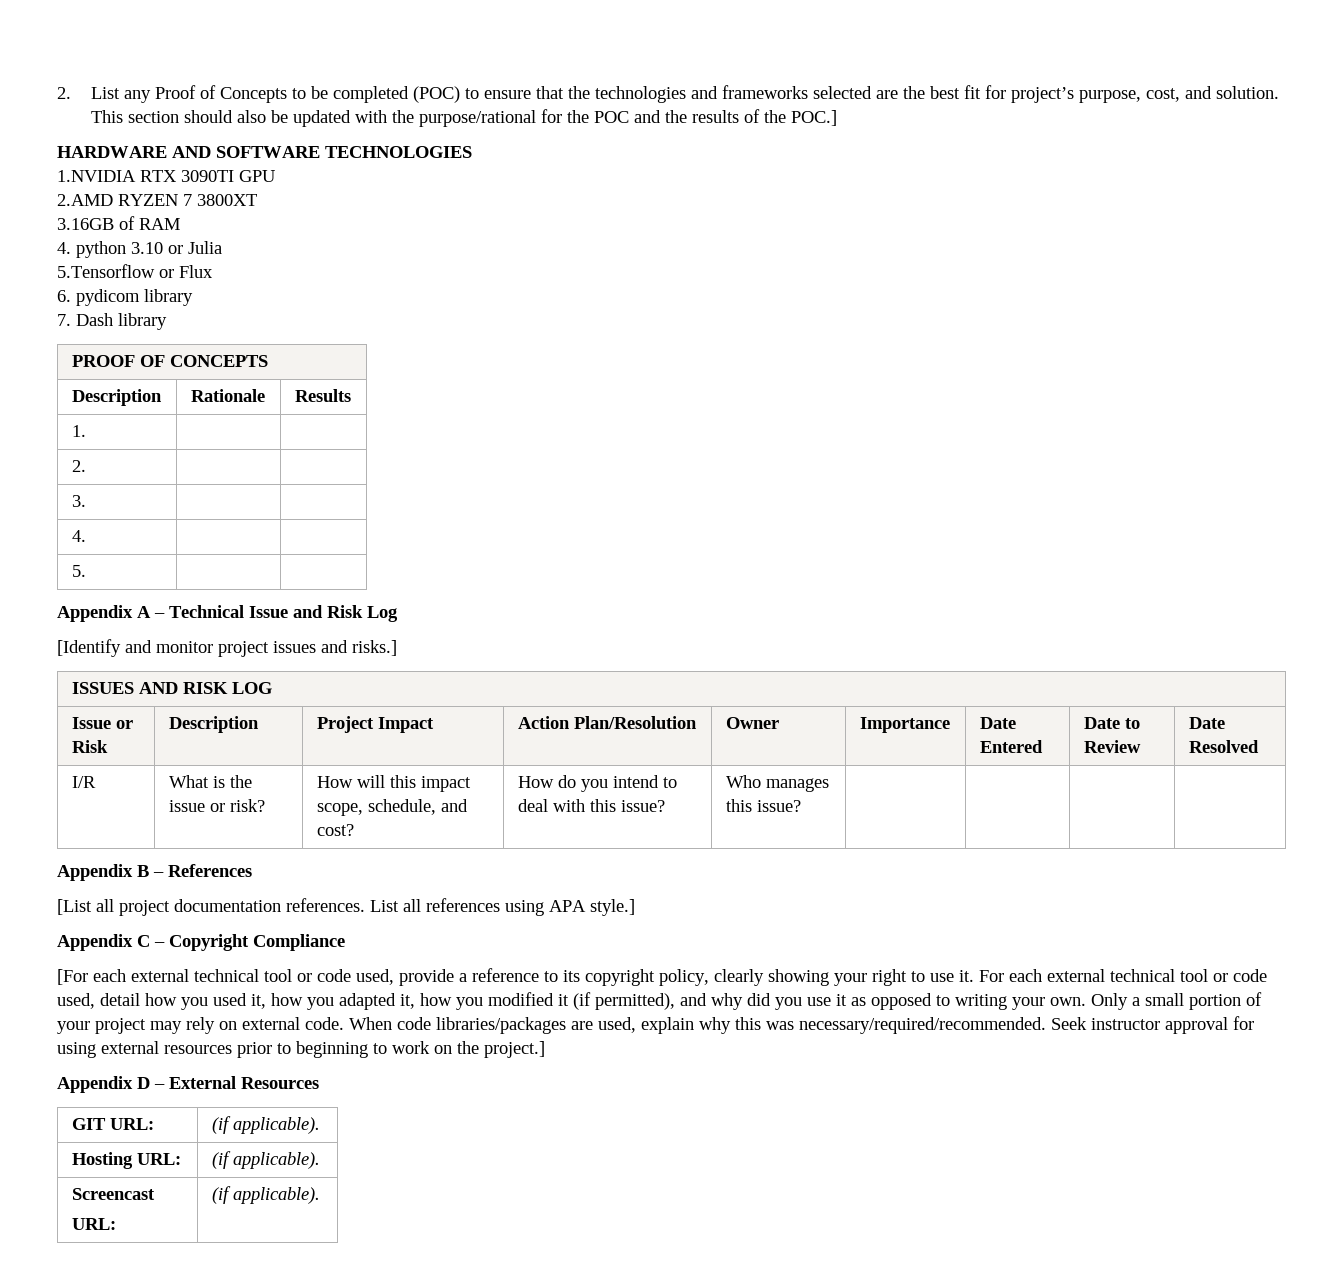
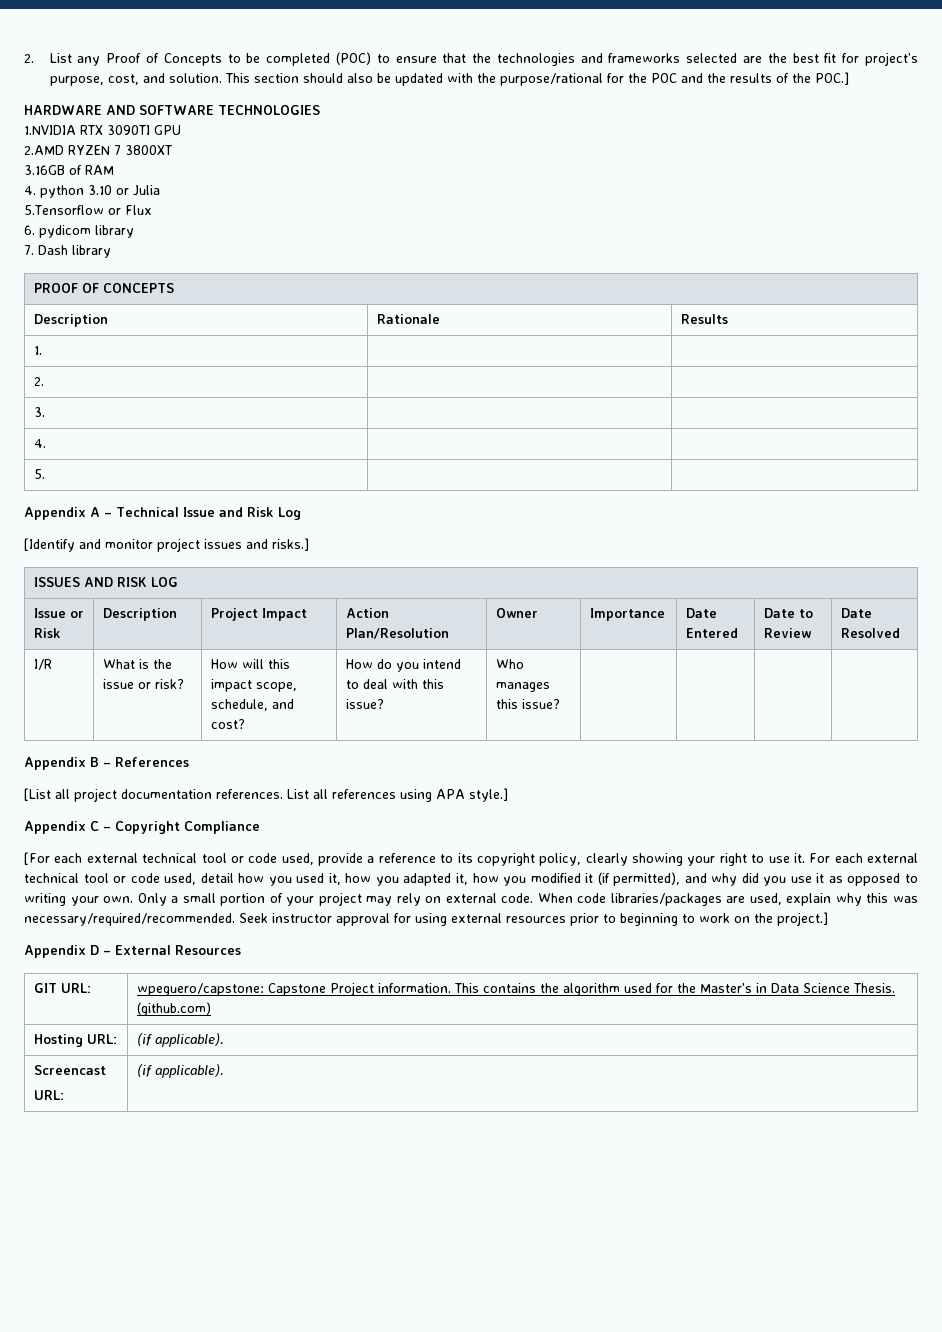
[211,1116,320,1134] (if applicable). -> [136,982,895,996] [136,1002,211,1016] wpeguero/capstone: Capstone Project information. This contains the algorithm used for the Master's in Data Science Thesis. (github.com)

